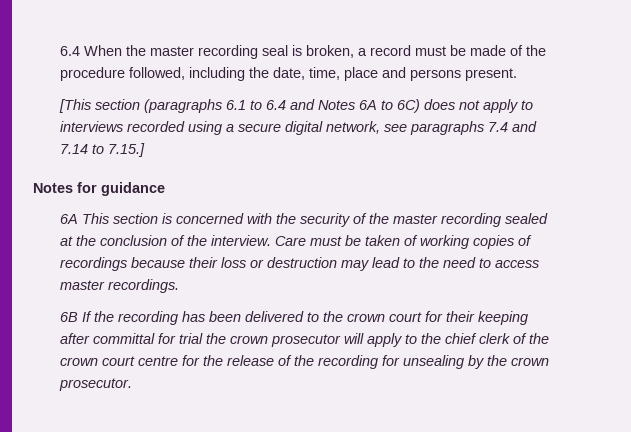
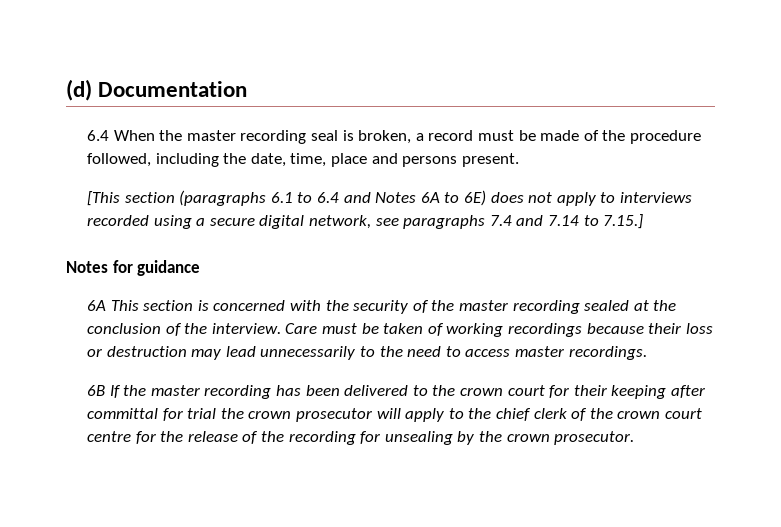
(59, 51) none -> [66,79,248,101] (d) Documentation //
[396,99,420,113] 6C) -> [464,190,487,206] 6E)
[472,235,532,249] copies of -> (504, 330) none
(400, 262) none -> [260,346,356,360] unnecessarily
(114, 316) none -> [150,385,200,396] master

